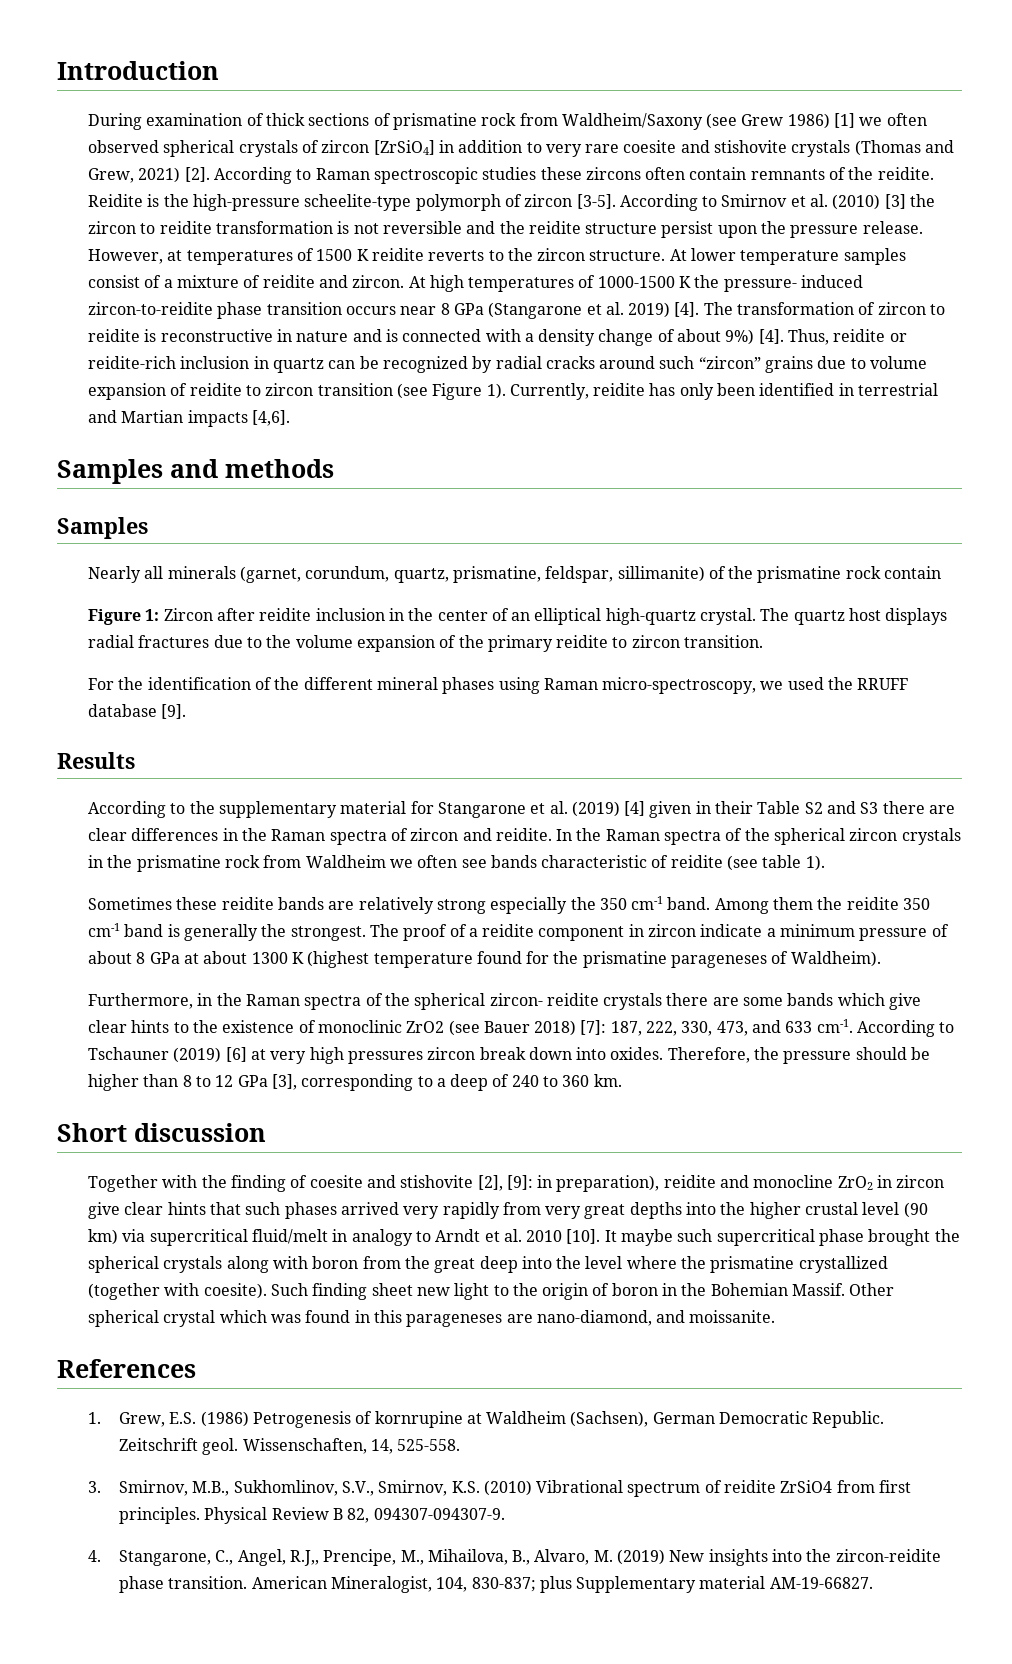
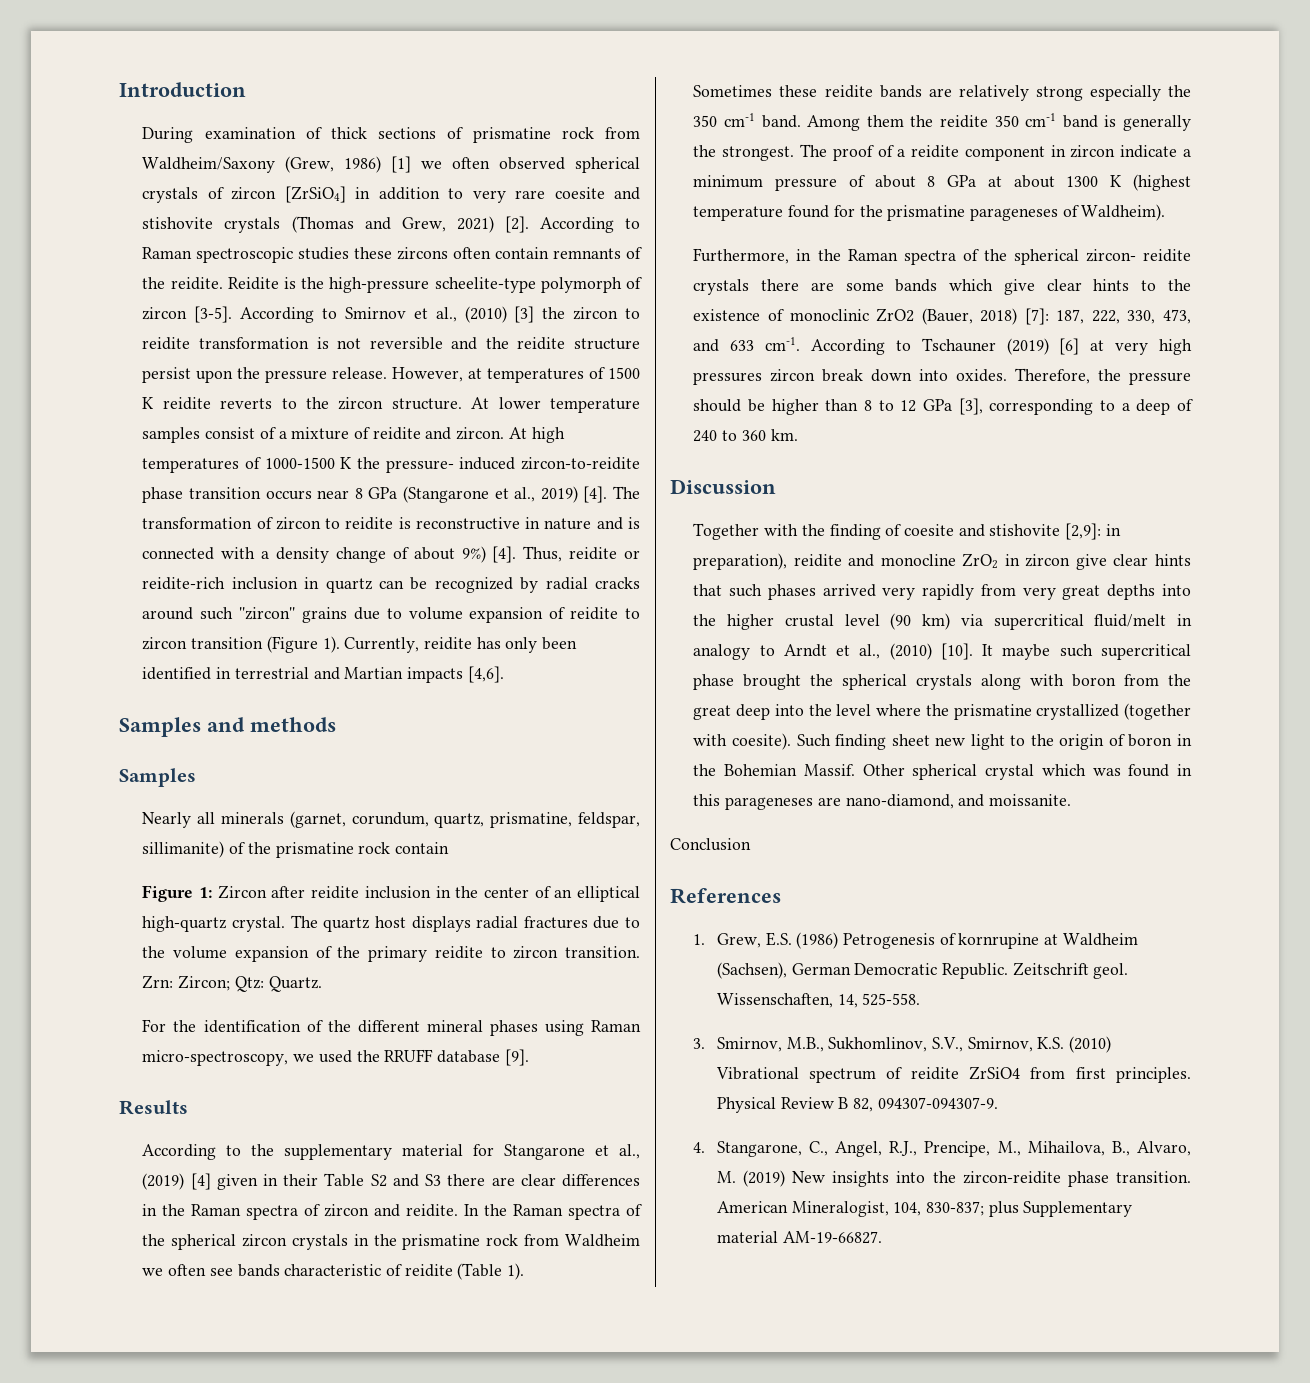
[706,113,784,129] (see Grew -> [285,156,335,173] (Grew,
[810,194,829,207] al. -> [435,307,457,322] al.,
[605,302,624,315] al. -> [514,487,536,502] al.,
[698,356,761,369] “zircon” -> [239,607,296,620] ''zircon''
[396,383,483,400] (see Figure -> [266,636,318,653] (Figure
(764, 641) none -> [142,975,322,992] Zrn: Zircon; Qtz: Quartz.
[549,801,568,814] al. -> [618,1144,640,1159] al.,
[727,855,802,871] (see table -> [457,1263,503,1280] (Table
[448,1020,530,1036] (see Bauer -> [921,308,973,325] (Bauer,
[57,1123,266,1142] Short discussion -> [670,479,776,494] Discussion
[477,1175,533,1191] [2], [9]: -> [1065,523,1102,540] [2,9]:
[503,1229,563,1242] al. 2010 -> [859,643,932,660] al., (2010)
(776, 1316) none -> [670,838,751,851] // Conclusion
[289,1550,319,1566] R.J,, -> [889,1141,918,1156] R.J.,

